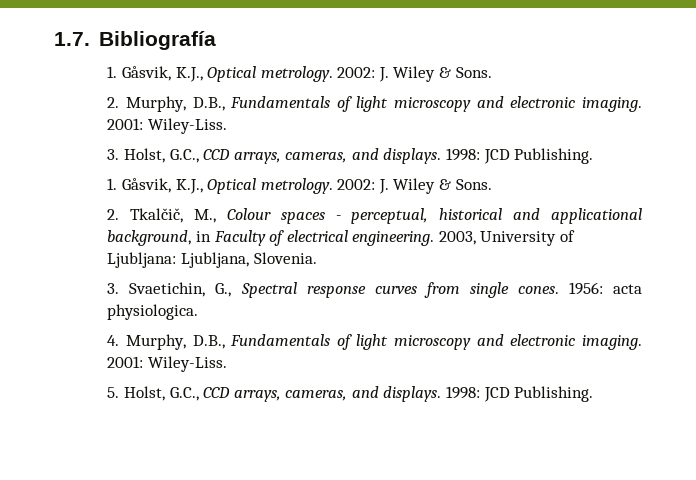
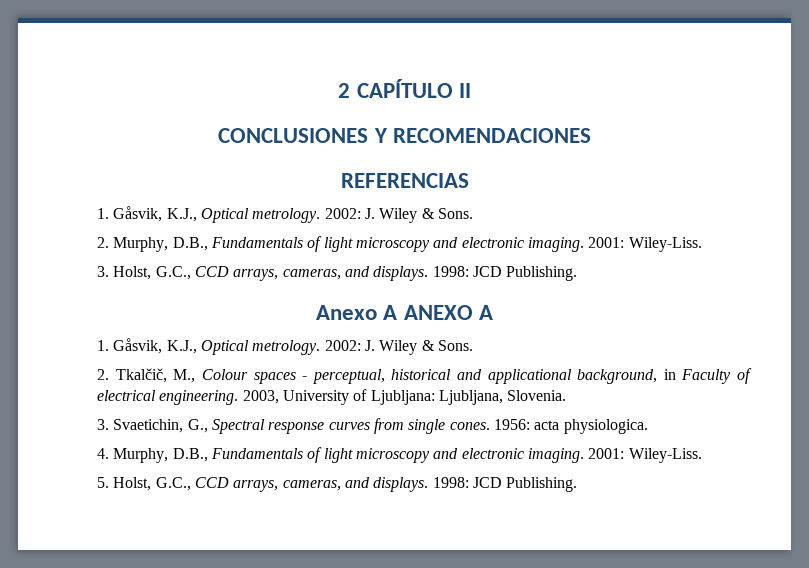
[54,31,216,50] 1.7. Bibliografía -> [338,79,471,98] [218,128,591,143] [340,173,469,188] 2 CAPÍTULO II // CONCLUSIONES Y RECOMENDACIONES // REFERENCIAS
(594, 156) none -> [316,305,493,320] // Anexo A ANEXO A

